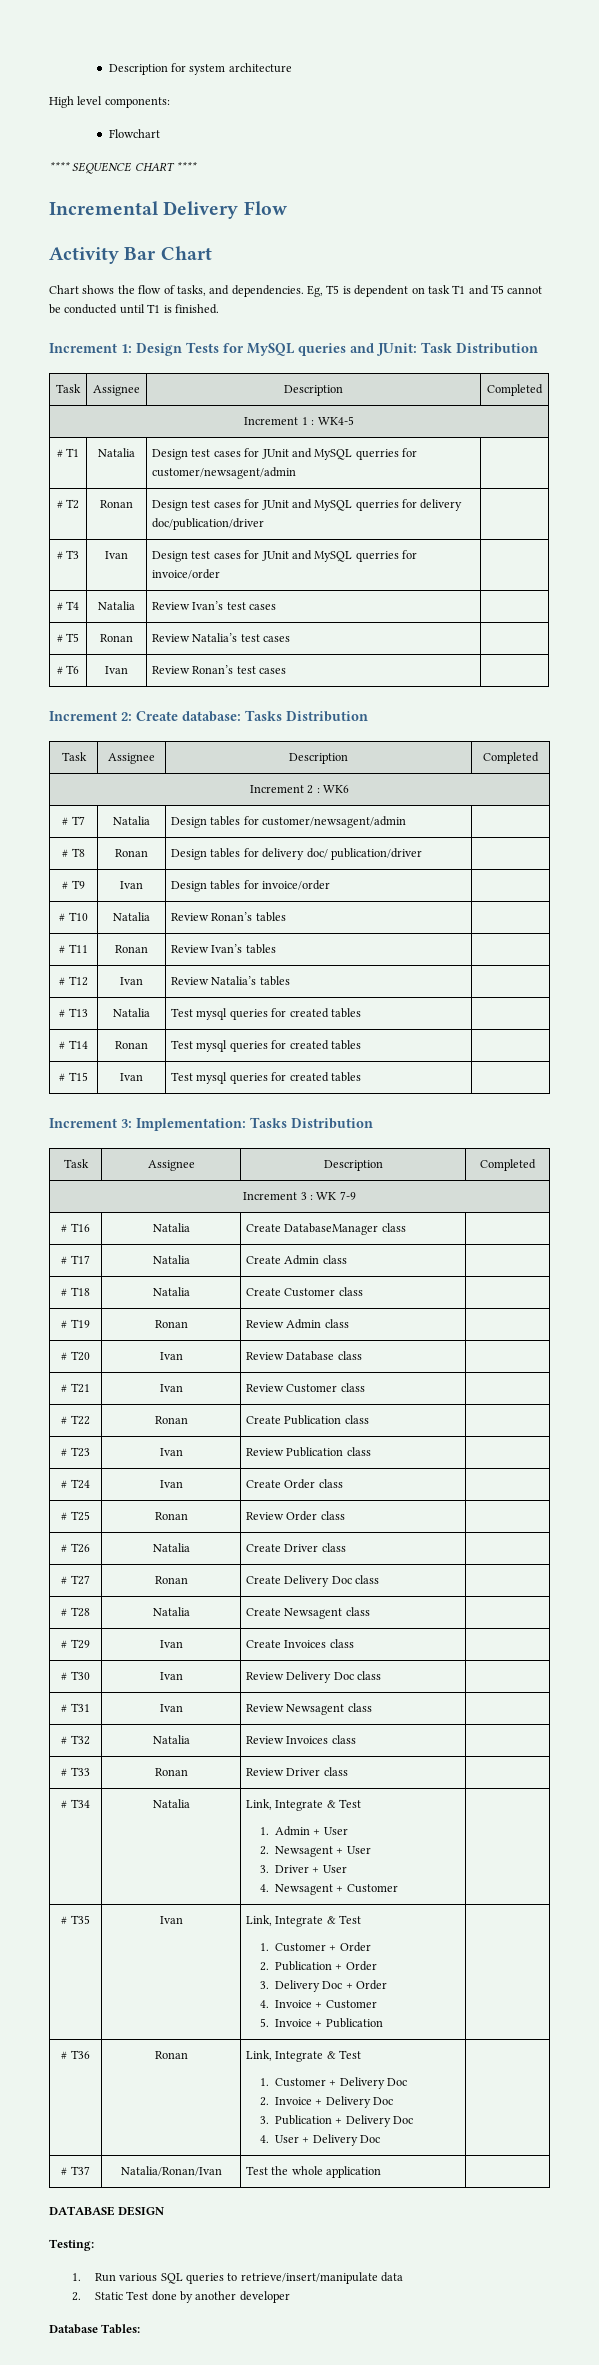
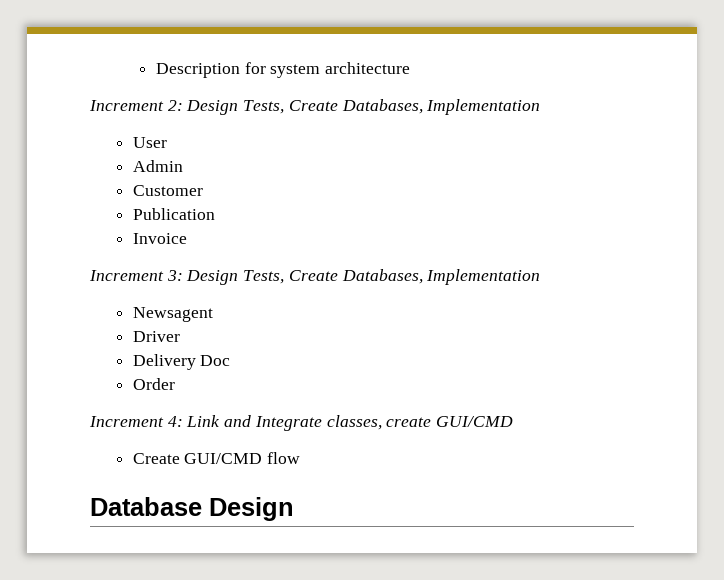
[49,96,170,108] [108,129,160,138] [49,162,198,174] [49,201,287,219] [49,246,212,264] [49,285,543,297] [49,304,219,314] [49,342,538,356] [56,384,81,393] [93,385,140,396] [284,385,343,396] [487,384,543,396] [244,416,354,425] [56,448,80,457] [98,448,135,457] [152,448,418,460] [152,467,297,479] [56,499,80,509] [100,500,133,508] [152,499,463,511] [152,518,265,530] [56,550,80,559] [105,551,128,559] [152,550,418,562] [152,569,221,579] [56,601,80,610] [98,601,135,610] [152,601,277,610] [56,633,80,642] [100,634,133,642] [152,633,291,642] [56,665,80,674] [105,666,128,674] [152,665,287,674] [49,710,368,722] [61,752,87,761] [108,753,155,764] [289,753,348,764] [483,752,539,764] [249,785,350,794] [62,816,85,825] [113,816,150,825] [171,816,407,828] [62,848,85,857] [115,849,148,857] [171,848,422,860] [62,880,85,889] [120,881,143,889] [171,880,331,892] [59,912,88,921] [113,912,150,921] [171,912,286,922] [59,944,88,953] [115,945,148,953] [171,944,276,954] [59,976,88,986] [120,977,143,985] [171,976,290,986] [59,1008,88,1017] [113,1008,150,1017] [171,1008,361,1020] [59,1040,88,1049] [115,1041,148,1049] [171,1040,361,1052] [59,1072,88,1081] [120,1073,143,1081] [171,1072,361,1084] [49,1117,373,1131] [63,1159,89,1168] [147,1160,195,1171] [323,1160,383,1171] [480,1159,536,1171] [243,1191,356,1200] [61,1223,90,1232] [152,1223,190,1232] [246,1223,406,1235] [61,1255,90,1264] [152,1255,190,1264] [246,1255,347,1265] [61,1287,90,1296] [152,1287,190,1296] [246,1287,363,1297] [61,1319,90,1328] [154,1320,188,1328] [246,1319,349,1329] [61,1351,90,1361] [159,1352,183,1360] [246,1351,362,1361] [61,1383,90,1393] [159,1384,183,1392] [246,1383,365,1393] [61,1415,90,1425] [154,1416,188,1424] [246,1415,369,1425] [61,1447,90,1457] [159,1448,183,1456] [246,1447,371,1457] [61,1479,90,1489] [159,1480,183,1488] [246,1479,343,1489] [61,1511,90,1521] [154,1512,188,1520] [246,1511,345,1521] [61,1543,90,1553] [152,1543,190,1552] [246,1543,346,1552] [61,1575,90,1585] [154,1576,188,1584] [246,1575,380,1587] [61,1607,90,1617] [152,1607,190,1616] [246,1607,370,1619] [61,1639,90,1649] [159,1640,183,1648] [246,1639,354,1648] [61,1671,90,1680] [159,1672,183,1680] [246,1671,382,1683] [61,1703,90,1712] [159,1704,183,1712] [246,1703,372,1715] [61,1735,90,1745] [152,1735,190,1744] [246,1735,356,1744] [61,1767,90,1776] [154,1768,188,1776] [246,1767,348,1776] [61,1799,90,1808] [152,1799,190,1808] [246,1799,362,1811] [259,1826,348,1836] [259,1846,371,1857] [259,1865,347,1873] [259,1884,398,1895] [61,1915,90,1924] [159,1916,183,1924] [246,1915,362,1927] [259,1942,371,1952] [259,1961,377,1971] [259,1980,388,1992] [259,2000,377,2009] [259,2018,383,2028] [61,2050,90,2059] [154,2051,188,2059] [246,2050,362,2062] [259,2077,408,2089] [259,2096,394,2108] [259,2115,414,2127] [259,2134,381,2146] [61,2166,90,2175] [120,2166,222,2176] [246,2166,382,2178] [49,2206,165,2216] [49,2239,94,2251] [71,2272,404,2284] [71,2291,290,2303] [49,2324,141,2334] High level components: // Flowchart // **** SEQUENCE CHART **** // Incremental Delivery Flow // Activity Bar Chart // Chart shows the flow of tasks, and dependencies. Eg, T5 is dependent on task T1 and T5 cannot be conducted until T1 is finished. // Increment 1: Design Tests for MySQL queries and JUnit: Task Distribution // Task | Assignee | Description | Completed // Increment 1 : WK4-5 // # T1 | Natalia | Design test cases for JUnit and MySQL querries for customer/newsagent/admin | // # T2 | Ronan | Design test cases for JUnit and MySQL querries for delivery doc/publication/driver | // # T3 | Ivan | Design test cases for JUnit and MySQL querries for invoice/order | // # T4 | Natalia | Review Ivan’s test cases | // # T5 | Ronan | Review Natalia’s test cases | // # T6 | Ivan | Review Ronan’s test cases | // Increment 2: Create database: Tasks Distribution // Task | Assignee | Description | Completed // Increment 2 : WK6 // # T7 | Natalia | Design tables for customer/newsagent/admin | // # T8 | Ronan | Design tables for delivery doc/ publication/driver | // # T9 | Ivan | Design tables for invoice/order | // # T10 | Natalia | Review Ronan’s tables | // # T11 | Ronan | Review Ivan’s tables | // # T12 | Ivan | Review Natalia’s tables | // # T13 | Natalia | Test mysql queries for created tables | // # T14 | Ronan | Test mysql queries for created tables | // # T15 | Ivan | Test mysql queries for created tables | // Increment 3: Implementation: Tasks Distribution // Task | Assignee | Description | Completed // Increment 3 : WK 7-9 // # T16 | Natalia | Create DatabaseManager class | // # T17 | Natalia | Create Admin class | // # T18 | Natalia | Create Customer class | // # T19 | Ronan | Review Admin class | // # T20 | Ivan | Review Database class | // # T21 | Ivan | Review Customer class | // # T22 | Ronan | Create Publication class | // # T23 | Ivan | Review Publication class | // # T24 | Ivan | Create Order class | // # T25 | Ronan | Review Order class | // # T26 | Natalia | Create Driver class | // # T27 | Ronan | Create Delivery Doc class | // # T28 | Natalia | Create Newsagent class | // # T29 | Ivan | Create Invoices class | // # T30 | Ivan | Review Delivery Doc class | // # T31 | Ivan | Review Newsagent class | // # T32 | Natalia | Review Invoices class | // # T33 | Ronan | Review Driver class | // # T34 | Natalia | Link, Integrate & Test // 1. Admin + User // 2. Newsagent + User // 3. Driver + User // 4. Newsagent + Customer | // # T35 | Ivan | Link, Integrate & Test // 1. Customer + Order // 2. Publication + Order // 3. Delivery Doc + Order // 4. Invoice + Customer // 5. Invoice + Publication | // # T36 | Ronan | Link, Integrate & Test // 1. Customer + Delivery Doc // 2. Invoice + Delivery Doc // 3. Publication + Delivery Doc // 4. User + Delivery Doc | // # T37 | Natalia/Ronan/Ivan | Test the whole application | // DATABASE DESIGN // Testing: // 1. Run various SQL queries to retrieve/insert/manipulate data // 2. Static Test done by another developer // Database Tables: -> [89,99,541,115] [132,137,167,148] [132,160,183,172] [132,185,203,196] [132,208,215,220] [132,233,187,244] [89,269,541,285] [132,307,213,322] [132,331,180,342] [132,354,231,370] [132,378,175,390] [89,415,514,431] [132,452,300,464] [90,497,294,521] Increment 2: Design Tests, Create Databases, Implementation // User // Admin // Customer // Publication // Invoice // Increment 3: Design Tests, Create Databases, Implementation // Newsagent // Driver // Delivery Doc // Order // Increment 4: Link and Integrate classes, create GUI/CMD // Create GUI/CMD flow // Database Design

